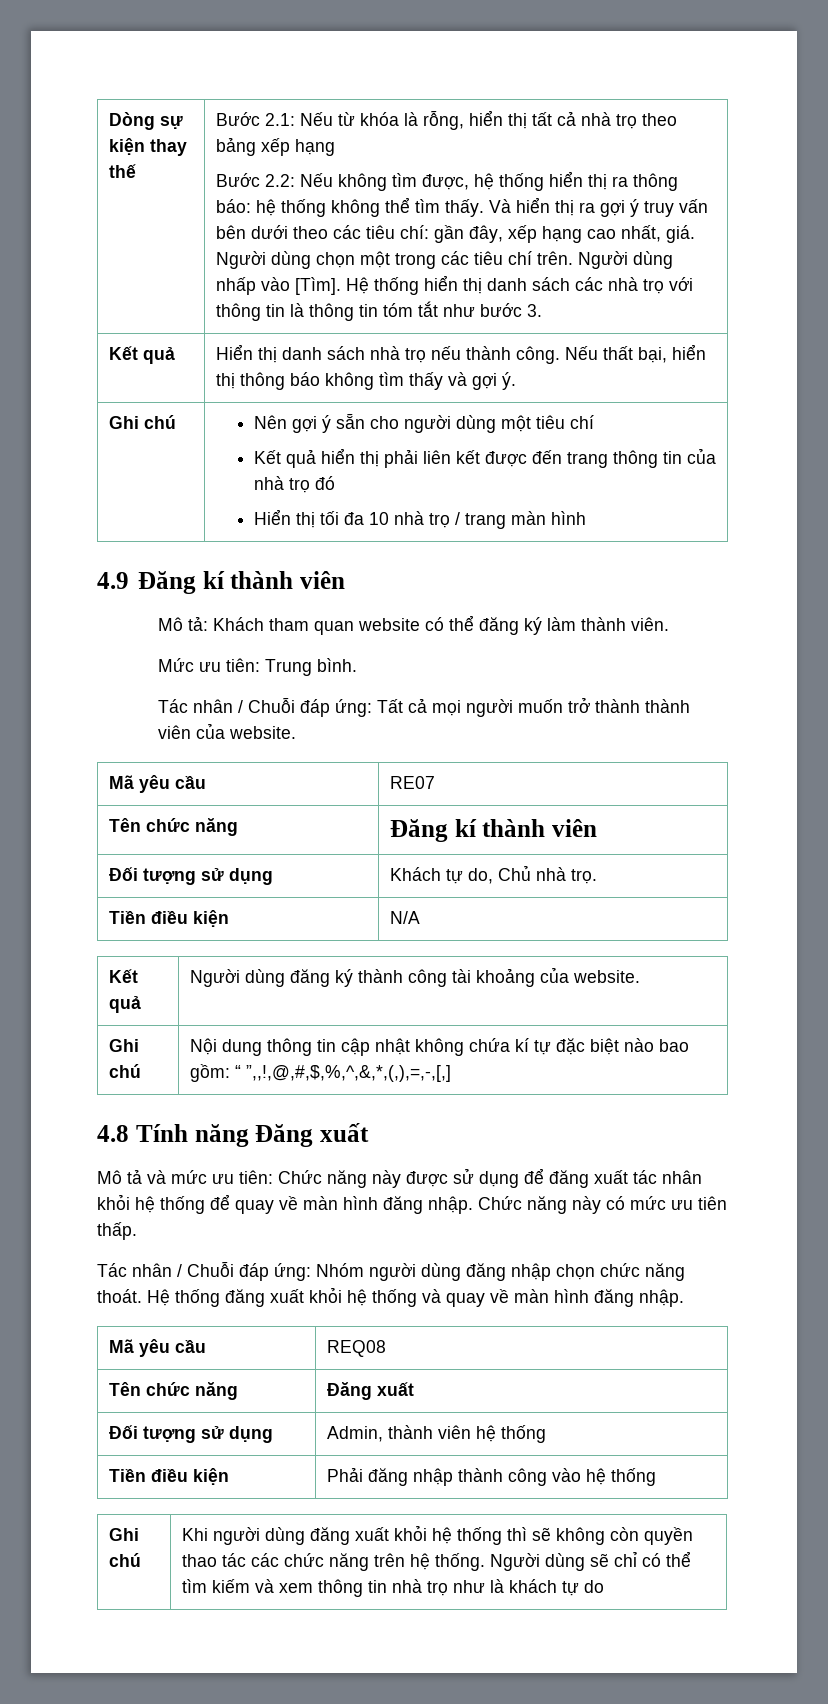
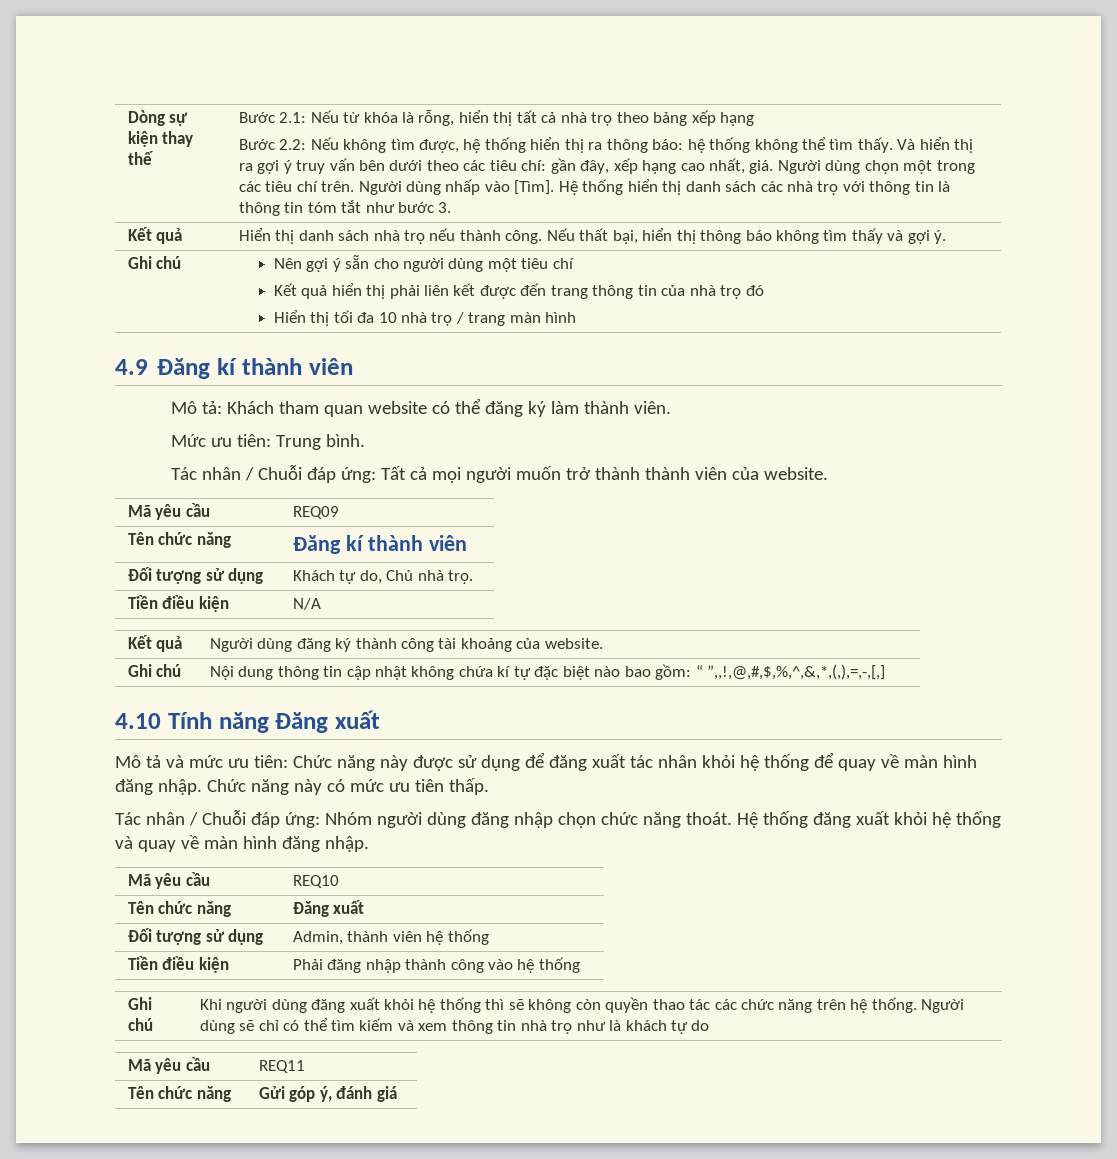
[389,776,435,789] RE07 -> [292,506,339,519] REQ09
[97,1125,129,1142] 4.8 -> [115,713,161,729] 4.10
[326,1340,386,1357] REQ08 -> [292,875,339,888] REQ10
(604, 1586) none -> [127,1057,210,1074] [258,1060,305,1073] [127,1086,231,1102] [258,1086,397,1102] // Mã yêu cầu | REQ11 // Tên chức năng | Gửi góp ý, đánh giá

